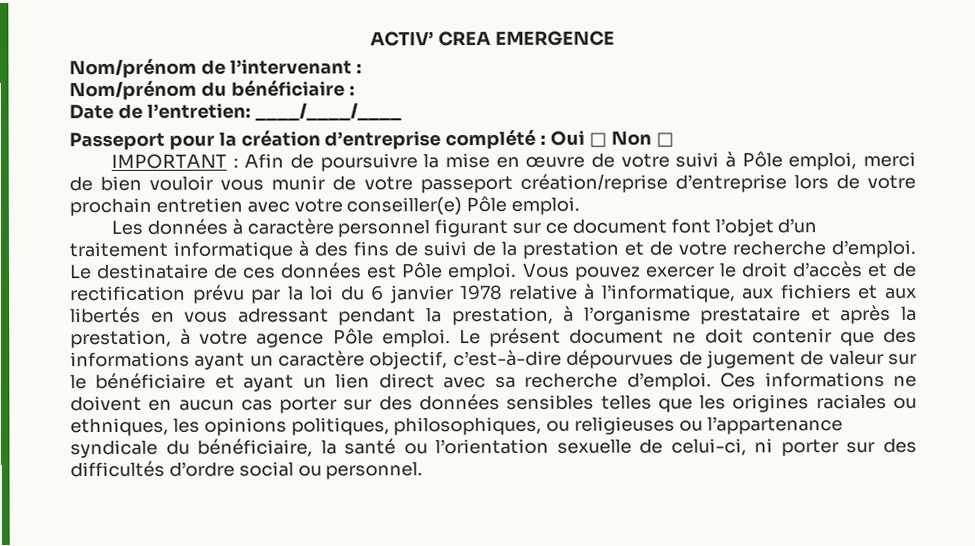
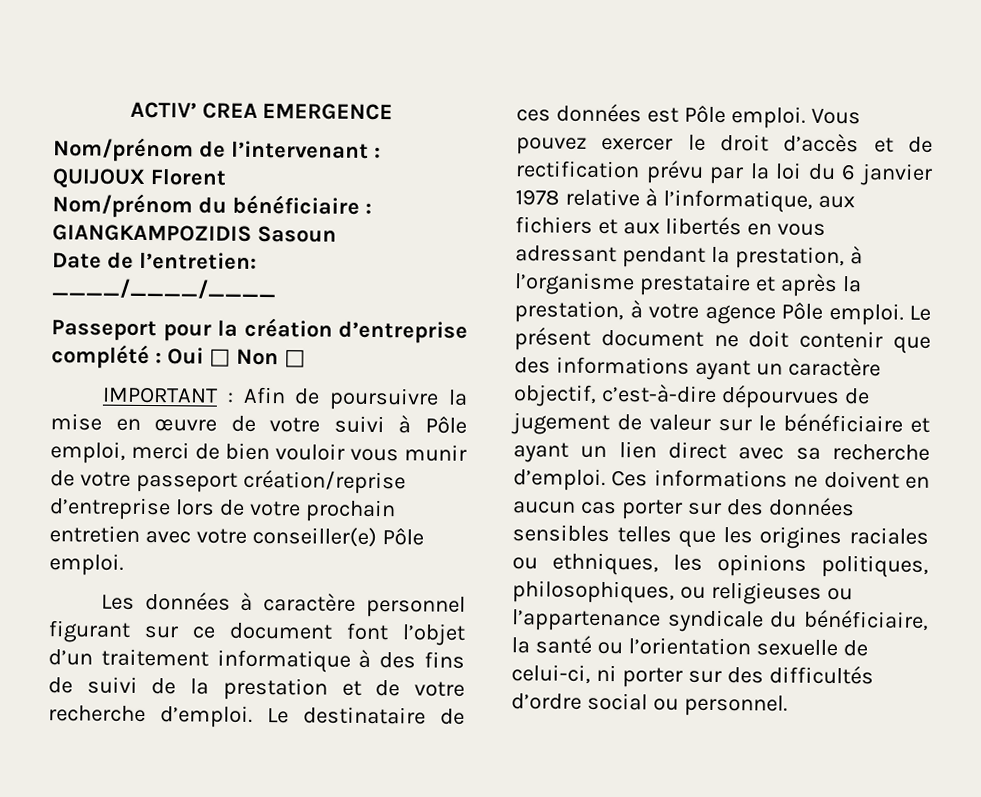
(362, 68) none -> [52,168,226,188] QUIJOUX Florent
(355, 90) none -> [52,224,337,243] GIANGKAMPOZIDIS Sasoun

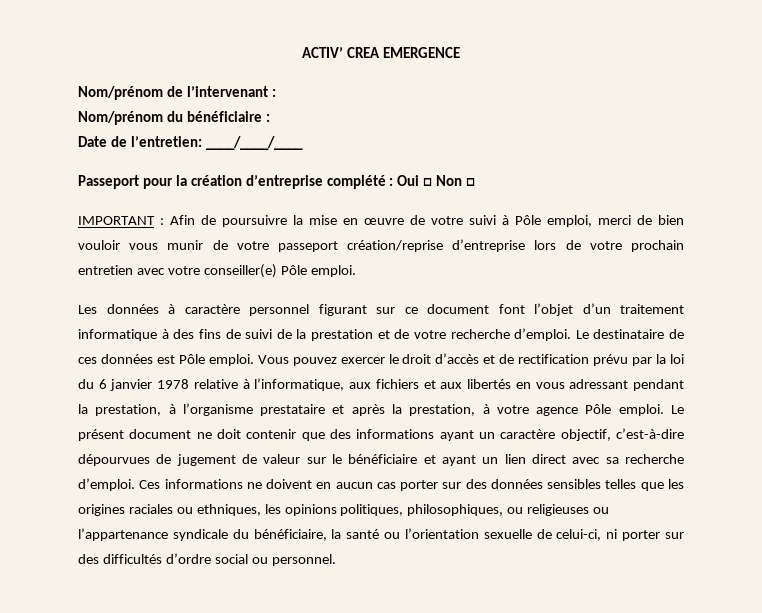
[52,168,226,188] QUIJOUX Florent -> (276, 93) none
[52,224,337,243] GIANGKAMPOZIDIS Sasoun -> (270, 118) none

